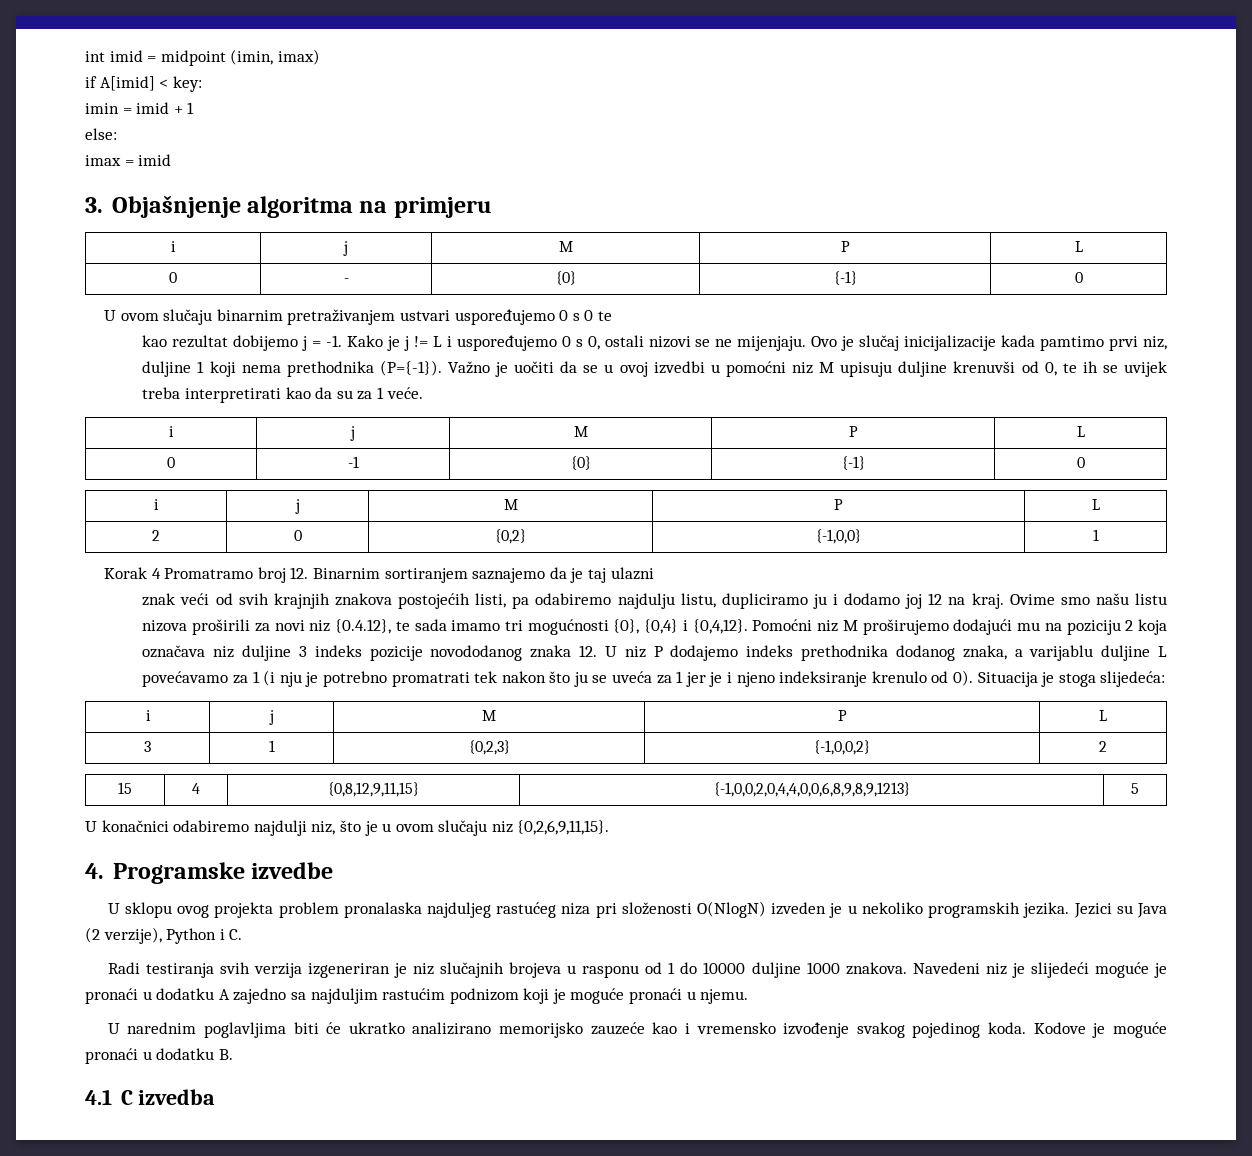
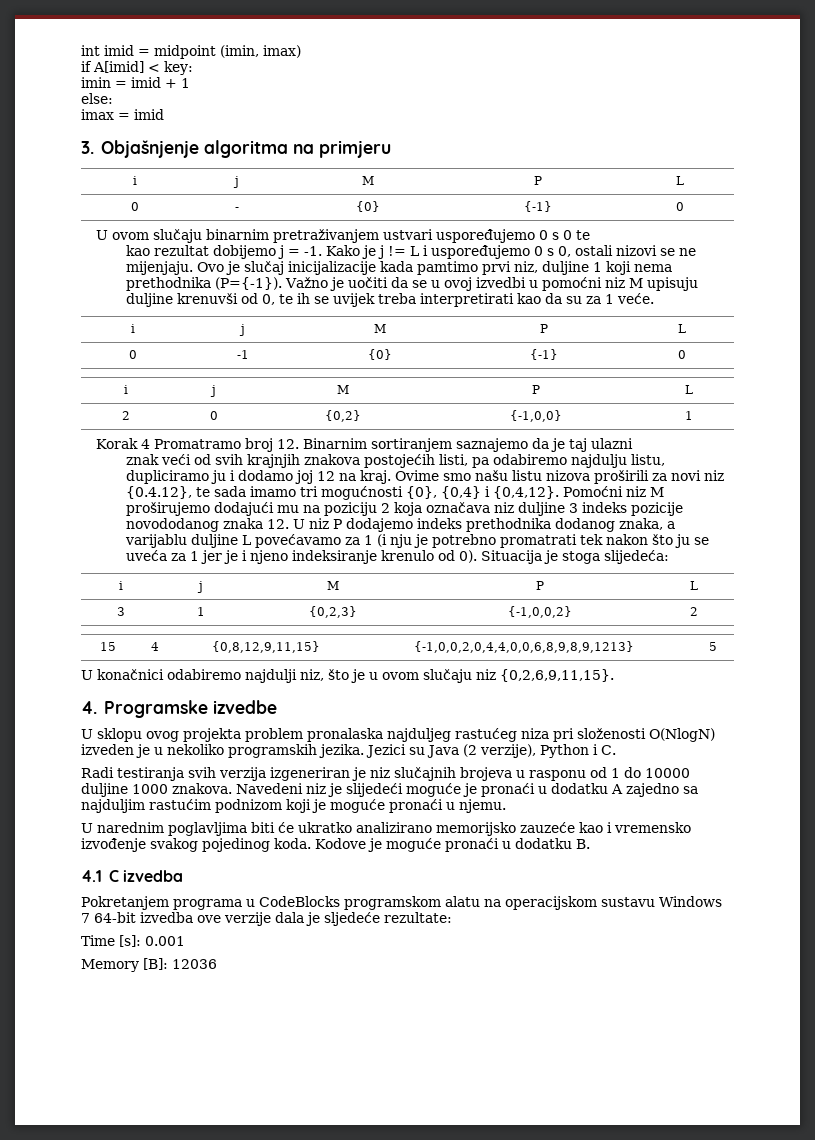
(216, 1097) none -> [81,896,722,910] [81,912,452,926] [81,935,185,947] [81,958,217,972] // Pokretanjem programa u CodeBlocks programskom alatu na operacijskom sustavu Windows 7 64-bit izvedba ove verzije dala je sljedeće rezultate: // Time [s]: 0.001 // Memory [B]: 12036

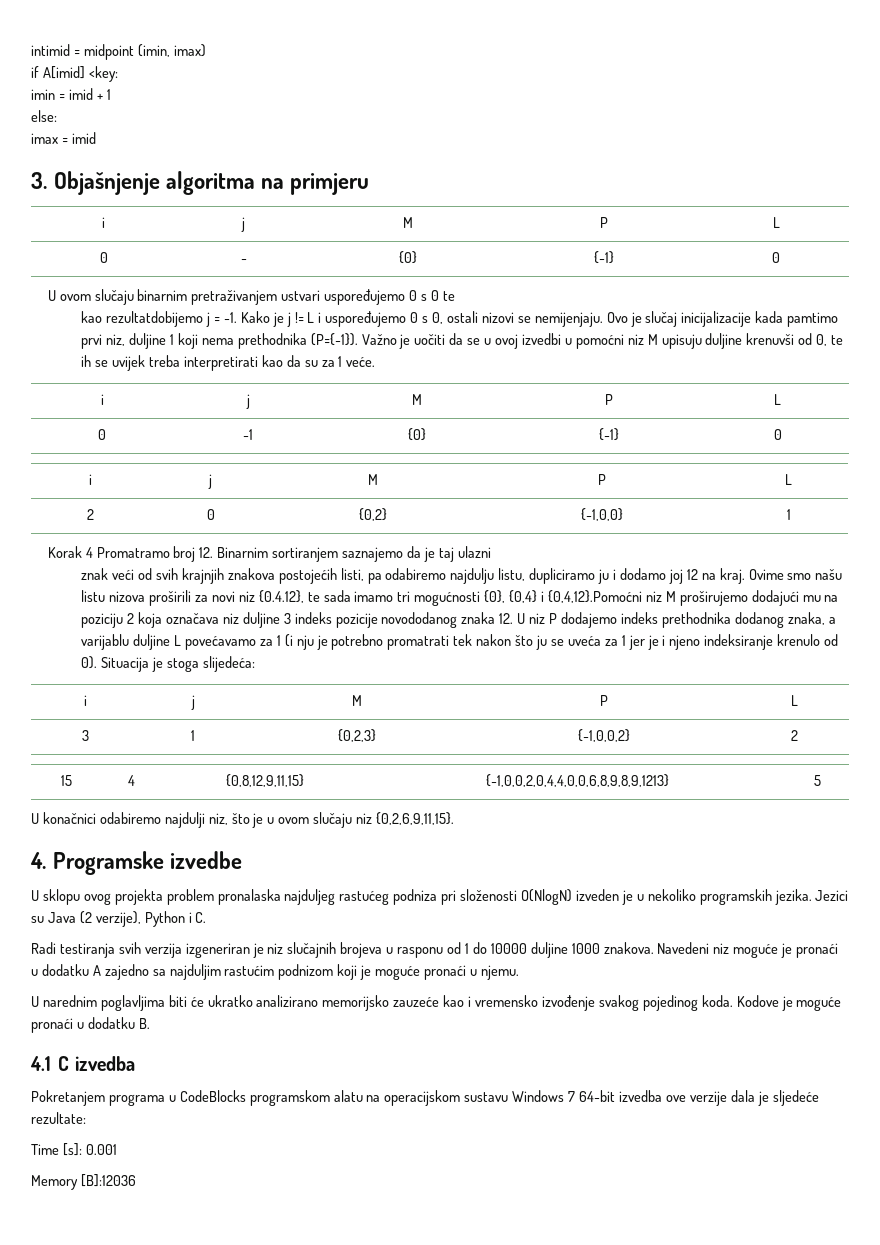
[81,45,134,56] int imid -> [31,44,70,56] intimid
[148,61,193,75] < key: -> [88,66,118,82] <key:
[153,245,276,259] rezultat dobijemo -> [106,311,204,327] rezultatdobijemo
[678,248,696,256] [125,261,193,275] ne mijenjaju. -> [534,312,603,327] nemijenjaju.
[492,486,623,499] {0,4,12}. Pomoćni -> [547,590,642,603] {0,4,12}.Pomoćni
[521,728,549,739] niza -> [393,889,438,905] podniza
[328,783,403,797] je slijedeći -> (730, 948) none
[143,958,217,970] [B]: 12036 -> [80,1174,136,1187] [B]:12036

